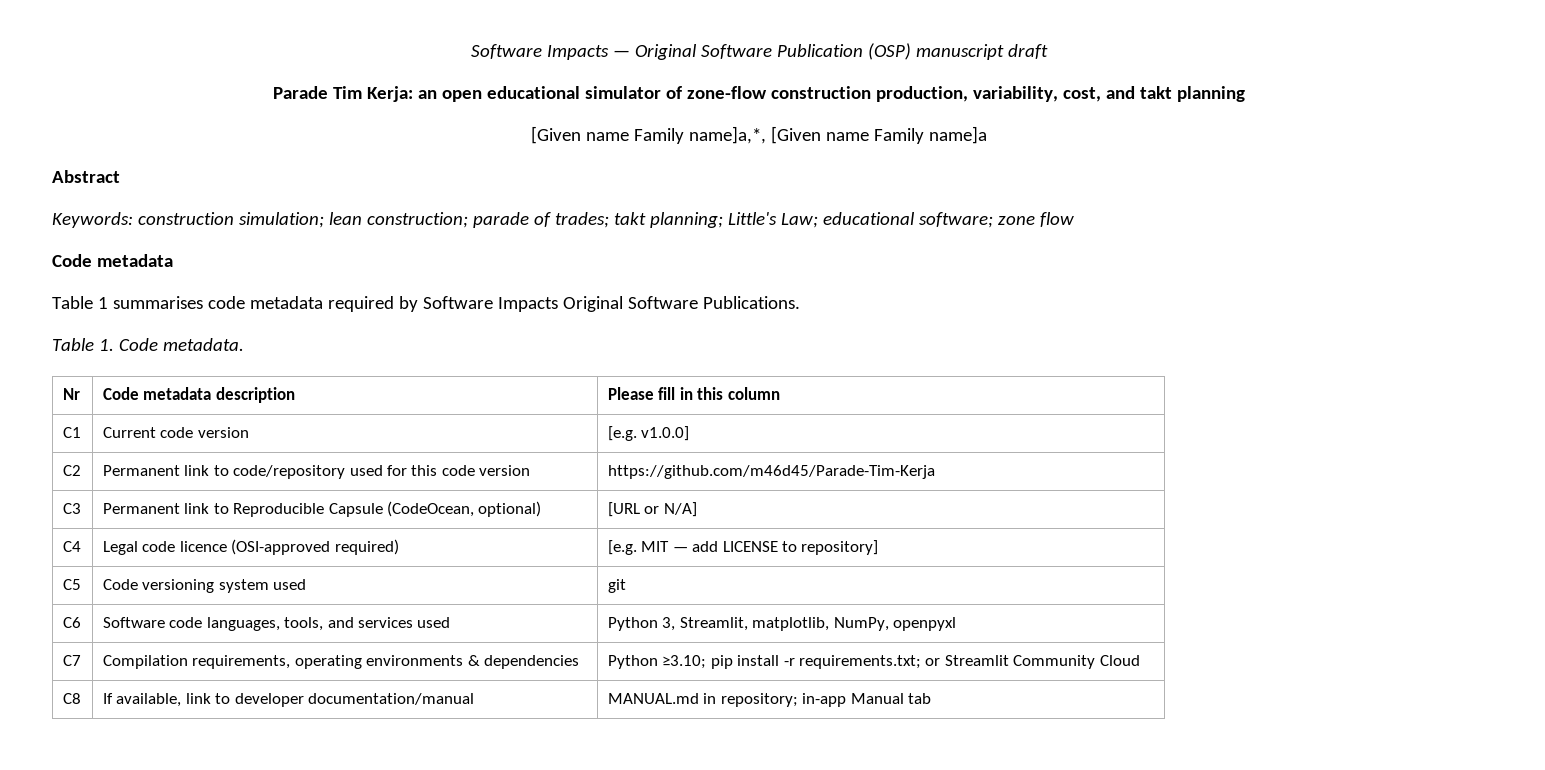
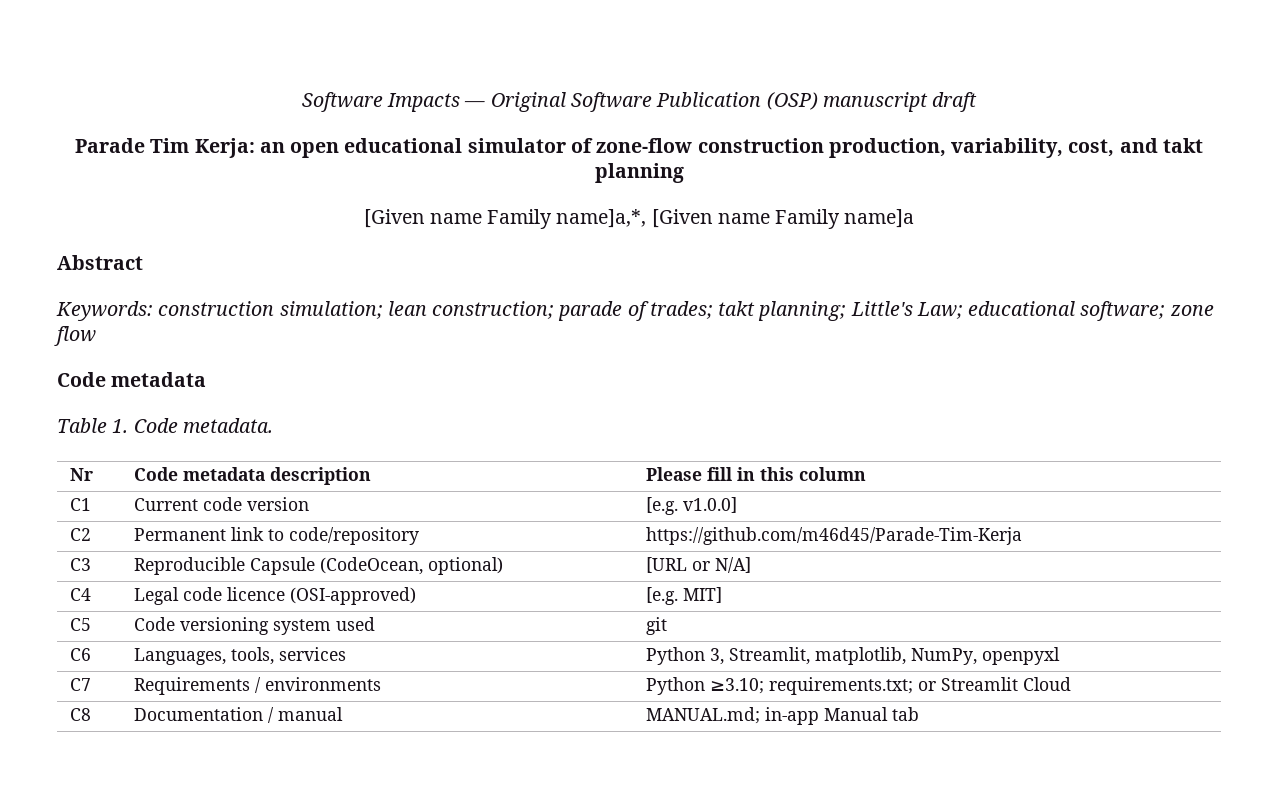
[52,296,800,312] // Table 1 summarises code metadata required by Software Impacts Original Software Publications. -> (207, 379) none
[349,465,531,476] used for this code version -> (420, 536) none
[102,503,229,514] Permanent link to -> (92, 564) none
[231,539,399,555] [607,540,879,555] (OSI-approved required) | [e.g. MIT — add LICENSE to repository] -> [290,587,417,605] [646,587,723,605] (OSI-approved) | [e.g. MIT]
[102,617,354,631] Software code languages, tools, and -> [134,647,275,665] Languages, tools,
[417,617,451,628] used -> (347, 654) none
[102,655,362,669] Compilation requirements, operating -> [134,677,262,695] Requirements /
[467,655,579,669] & dependencies -> (382, 684) none
[710,655,795,669] pip install -r -> (765, 686) none
[1013,655,1096,669] Community -> (1019, 684) none
[102,693,474,707] [607,693,798,707] If available, link to developer documentation/manual | MANUAL.md in repository; -> [134,707,344,723] [646,707,761,724] Documentation / manual | MANUAL.md;

